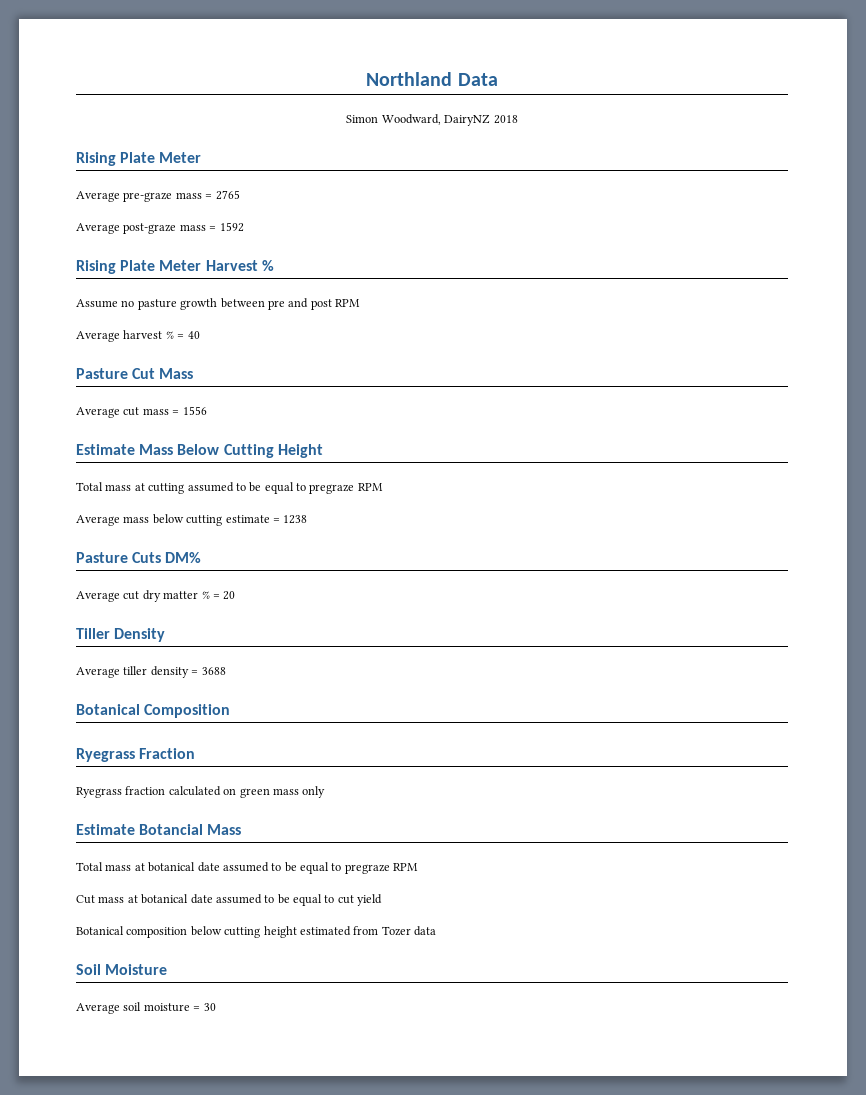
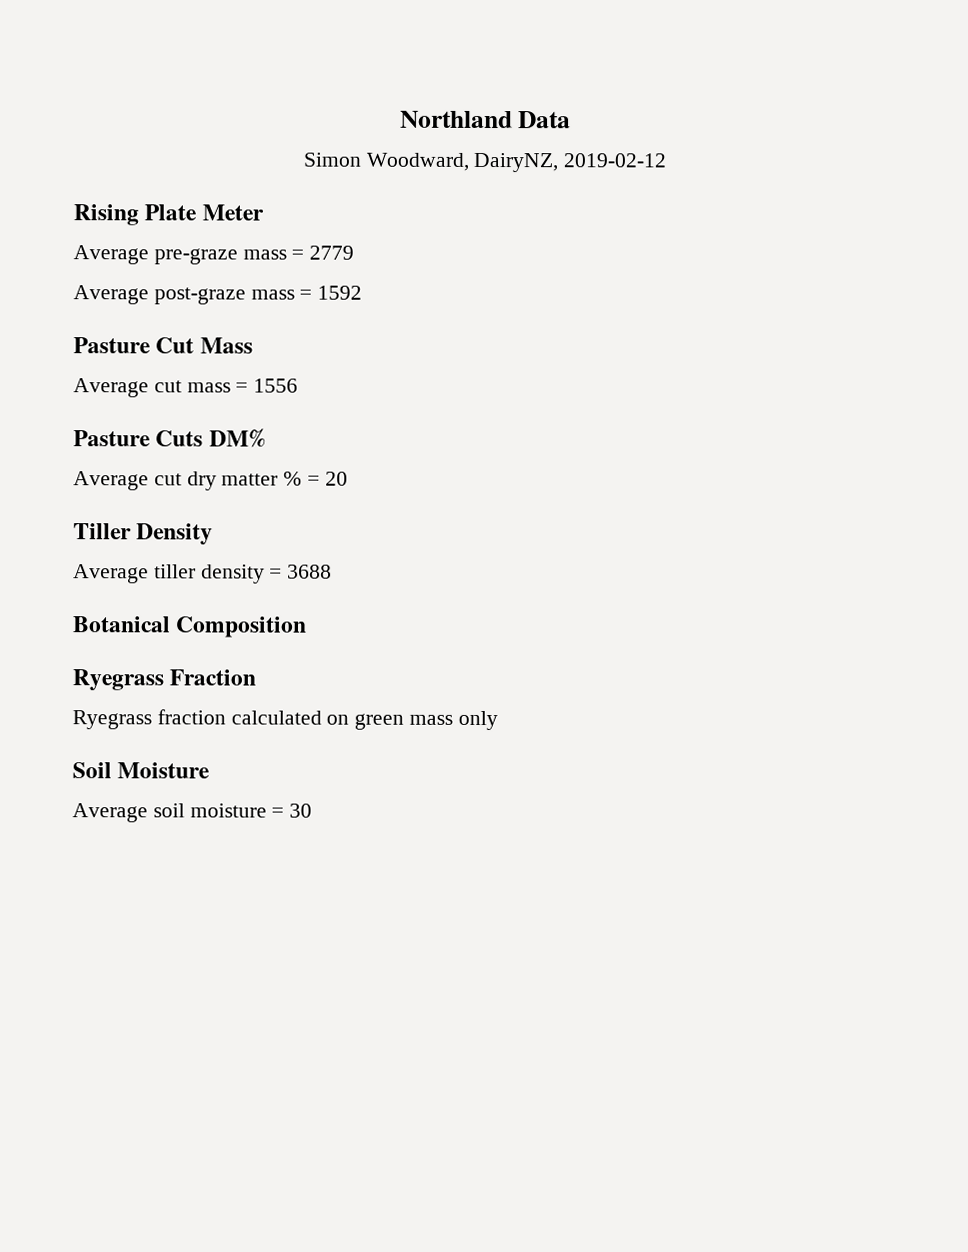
[444,114,518,126] DairyNZ 2018 -> [473,152,667,173] DairyNZ, 2019-02-12
[215,190,240,200] 2765 -> [309,245,355,260] 2779
[76,260,274,274] [76,298,360,310] [76,330,200,342] // Rising Plate Meter Harvest % // Assume no pasture growth between pre and post RPM // Average harvest % = 40 -> (363, 292) none
[76,444,323,458] [76,482,383,494] [76,514,308,526] // Estimate Mass Below Cutting Height // Total mass at cutting assumed to be equal to pregraze RPM // Average mass below cutting estimate = 1238 -> (299, 385) none
[76,824,242,835] [76,862,419,874] [76,894,383,906] [76,926,436,938] // Estimate Botancial Mass // Total mass at botanical date assumed to be equal to pregraze RPM // Cut mass at botanical date assumed to be equal to cut yield // Botanical composition below cutting height estimated from Tozer data -> (498, 720) none

